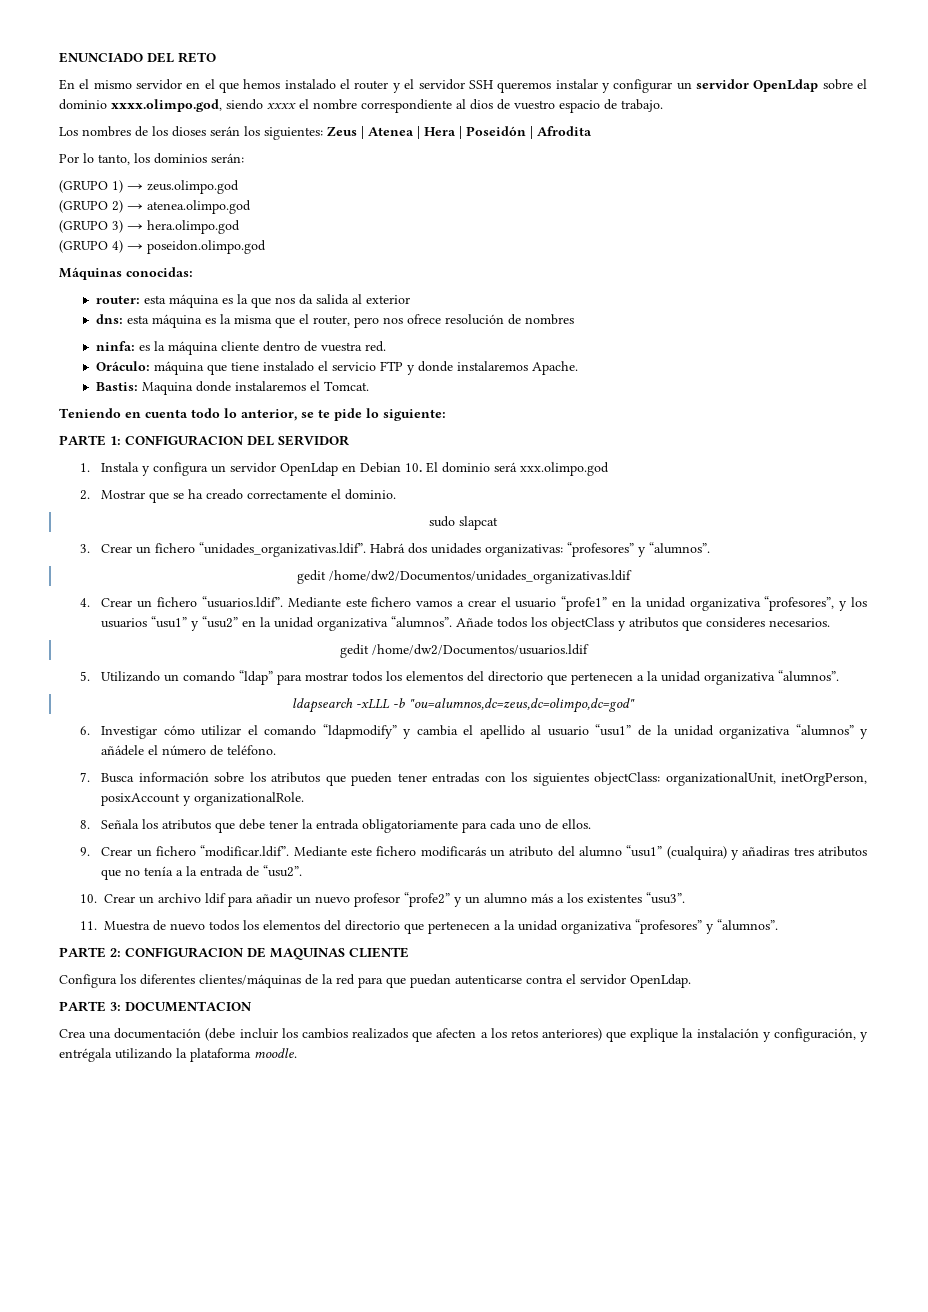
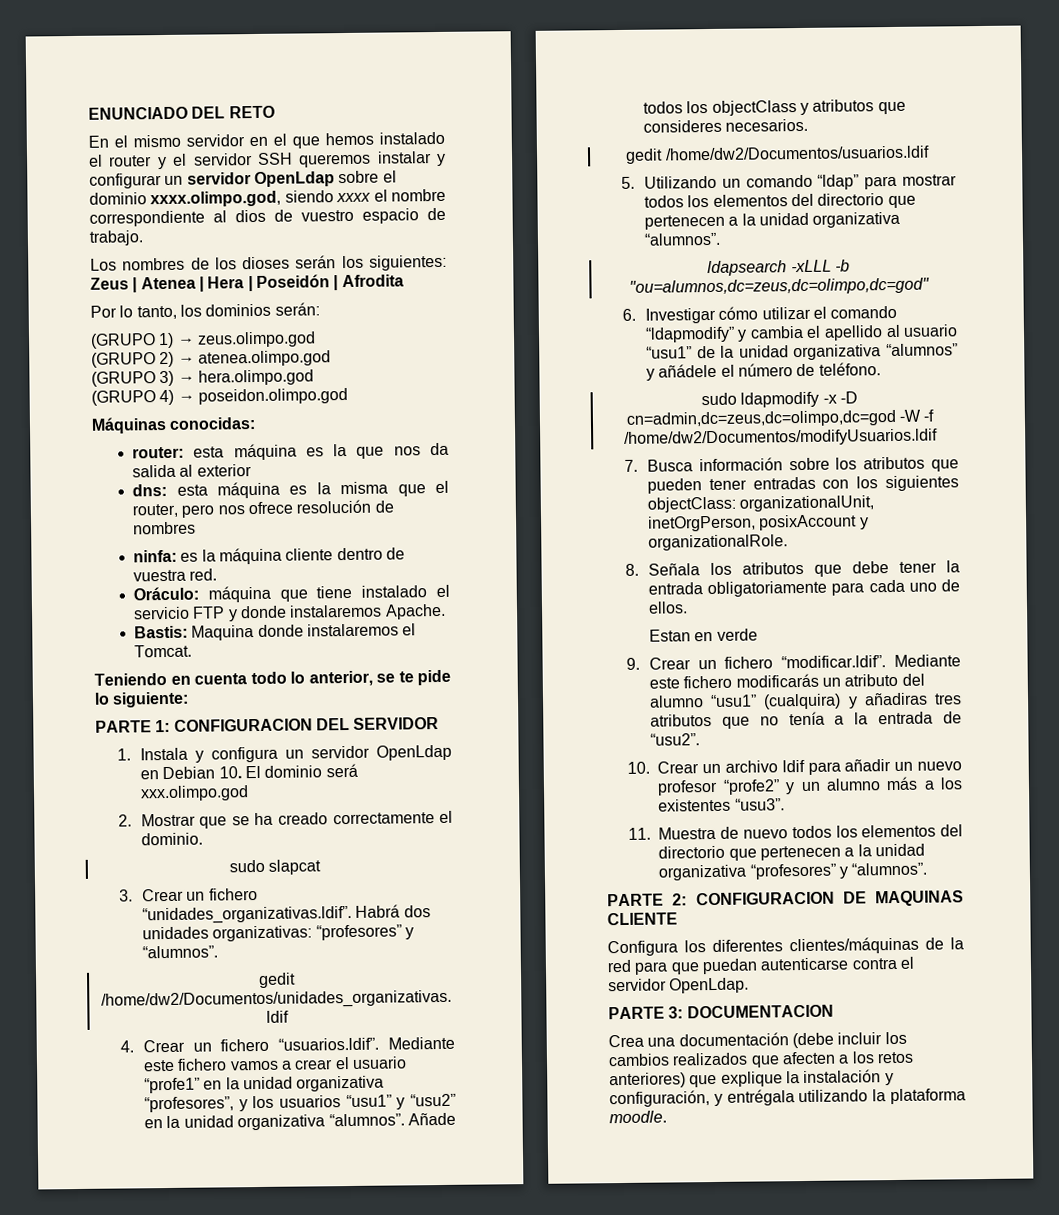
(277, 750) none -> [701,391,858,408] [625,409,935,428] [624,428,938,447] // sudo ldapmodify -x -D cn=admin,dc=zeus,dc=olimpo,dc=god -W -f /home/dw2/Documentos/modifyUsuarios.ldif
(592, 824) none -> [648,628,758,642] // Estan en verde

